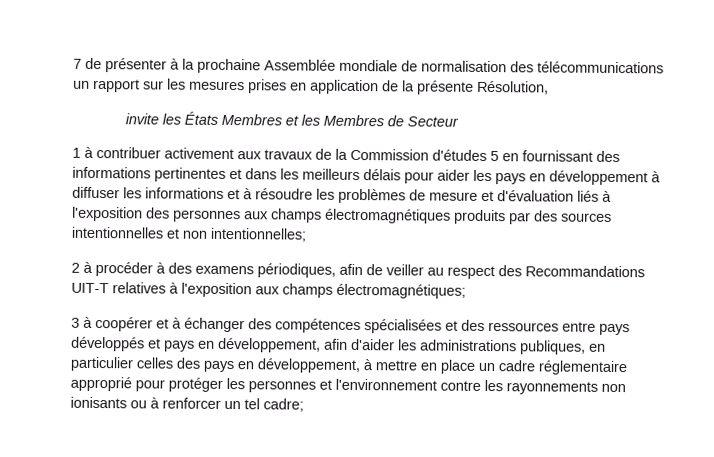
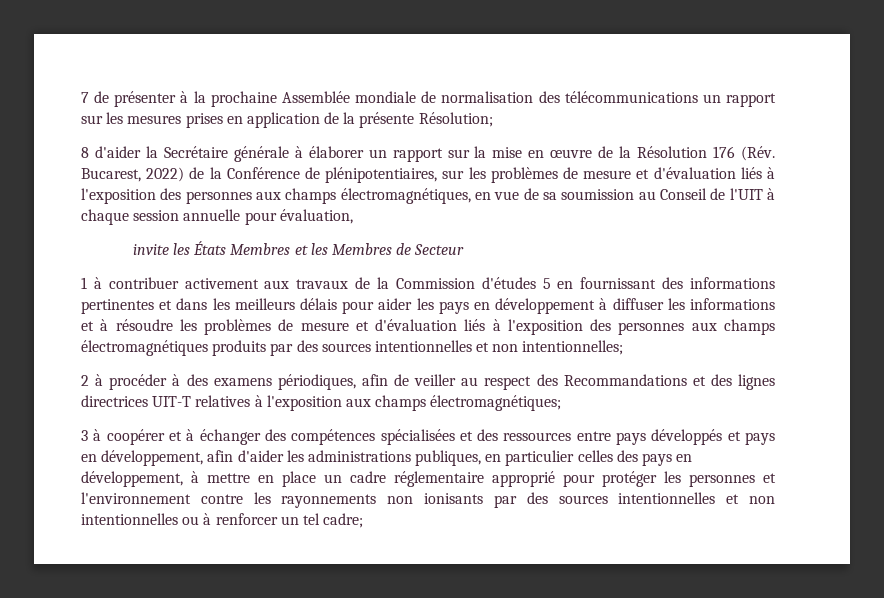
[477,80,549,95] Résolution, -> [418,112,493,127] [81,146,776,162] [81,167,775,183] [81,188,776,204] [81,209,353,225] Résolution; // 8 d'aider la Secrétaire générale à élaborer un rapport sur la mise en œuvre de la Résolution 176 (Rév. Bucarest, 2022) de la Conférence de plénipotentiaires, sur les problèmes de mesure et d'évaluation liés à l'exposition des personnes aux champs électromagnétiques, en vue de sa soumission au Conseil de l'UIT à chaque session annuelle pour évaluation,
(645, 271) none -> [692,374,775,390] [81,395,148,407] et des lignes directrices
(127, 402) none -> [493,492,775,508] [81,513,178,525] par des sources intentionnelles et non intentionnelles

